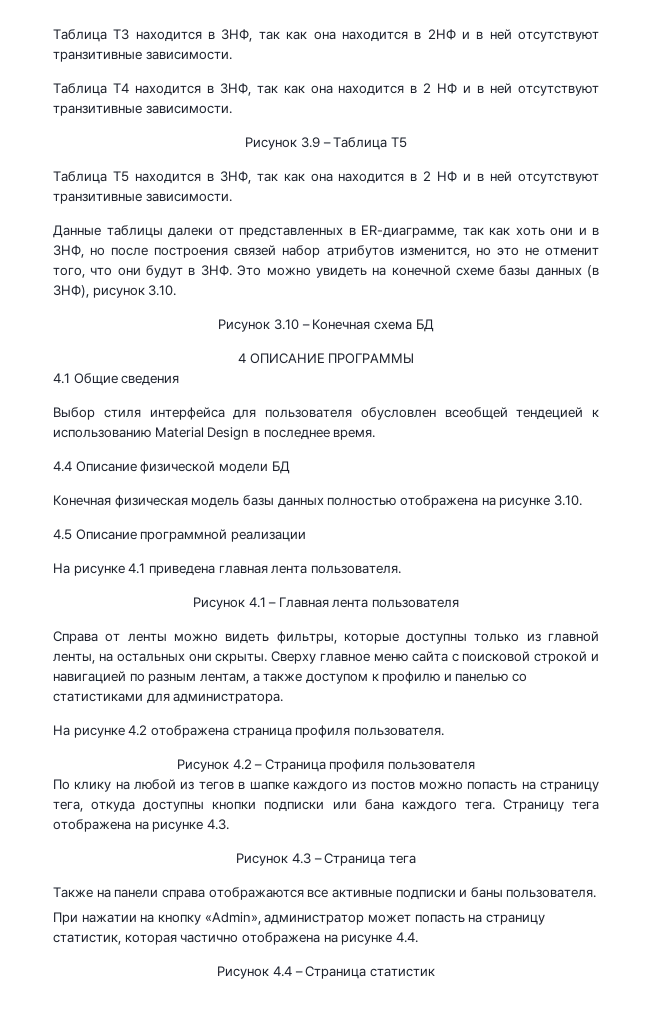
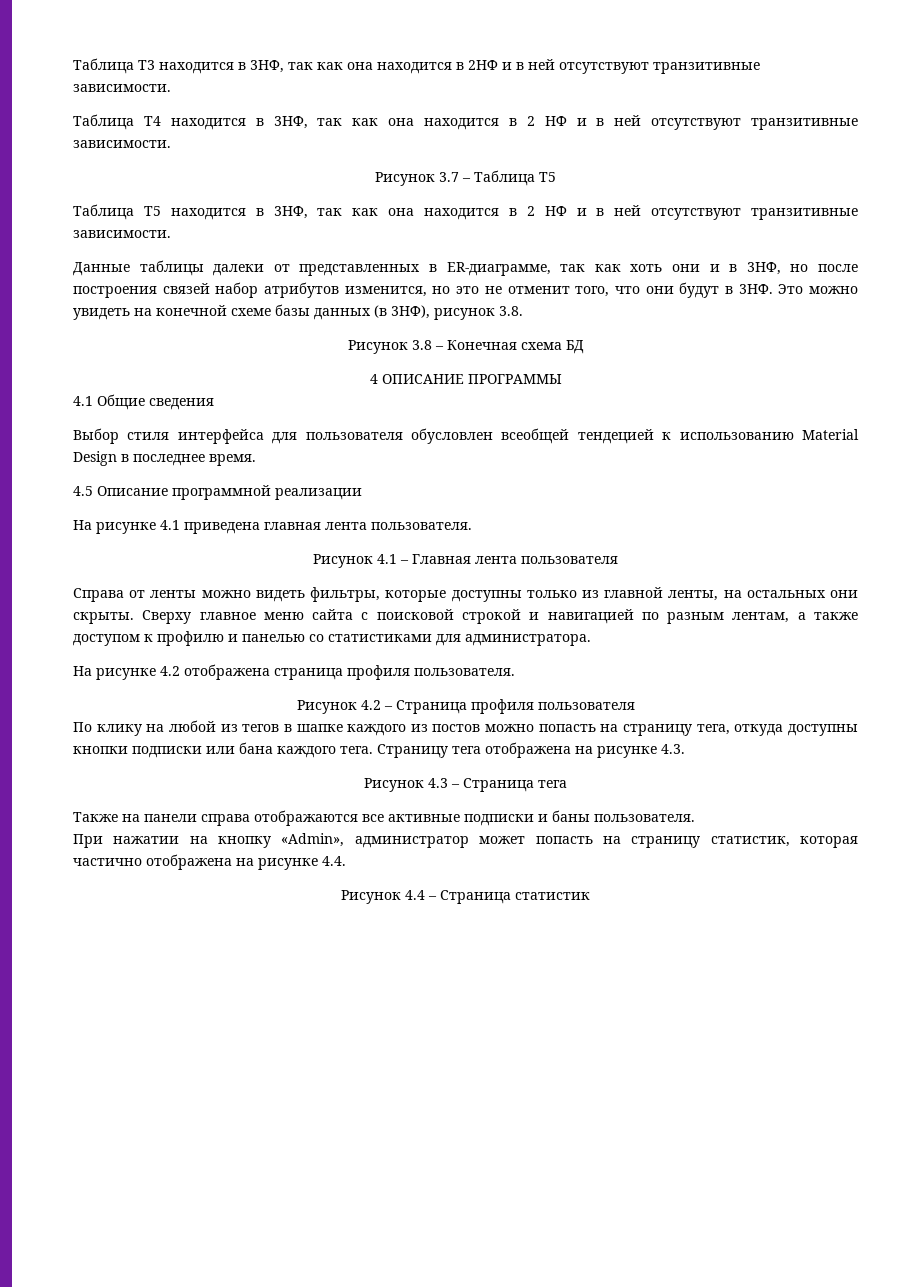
[300,137,320,148] 3.9 -> [439,172,459,182] 3.7
[148,285,177,296] [218,319,300,332] 3.10. // Рисунок 3.10 -> [499,306,523,316] [347,340,432,354] 3.8. // Рисунок 3.8
[53,461,290,474] [53,495,582,508] // 4.4 Описание физической модели БД // Конечная физическая модель базы данных полностью отображена на рисунке 3.10. -> (256, 460) none

